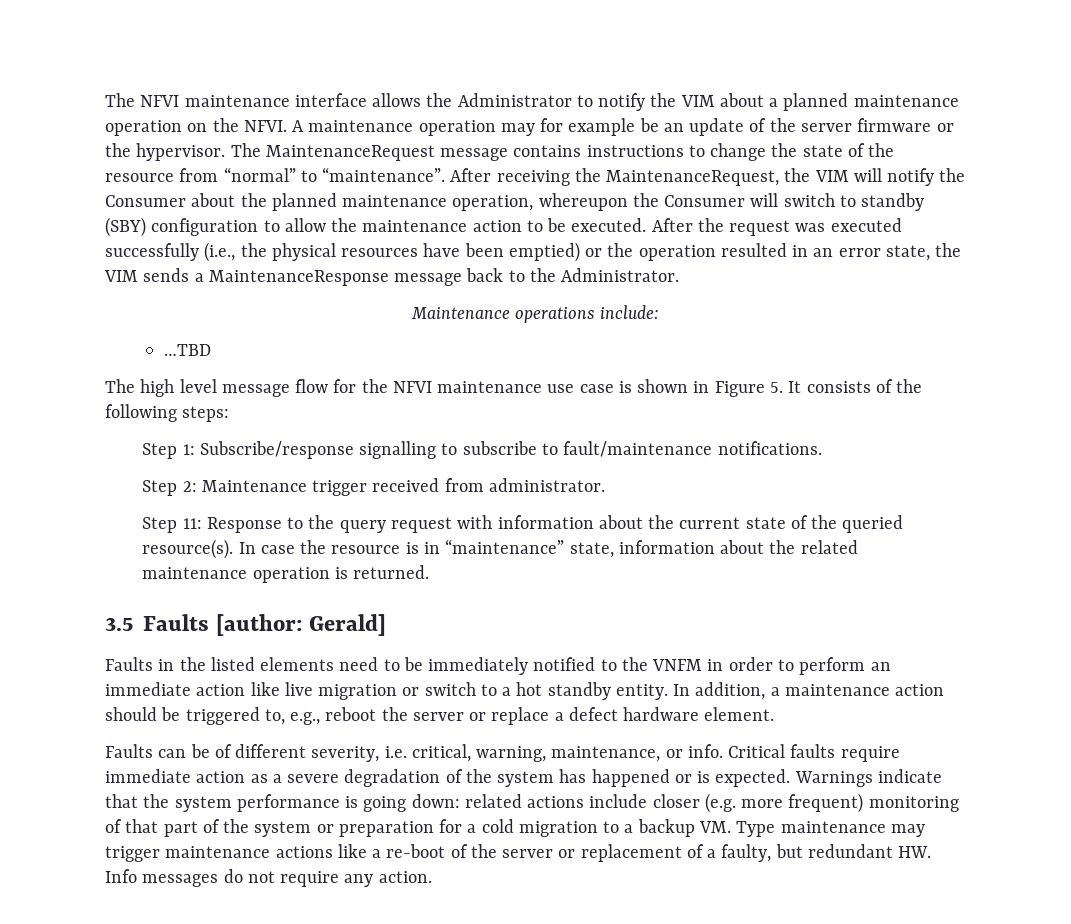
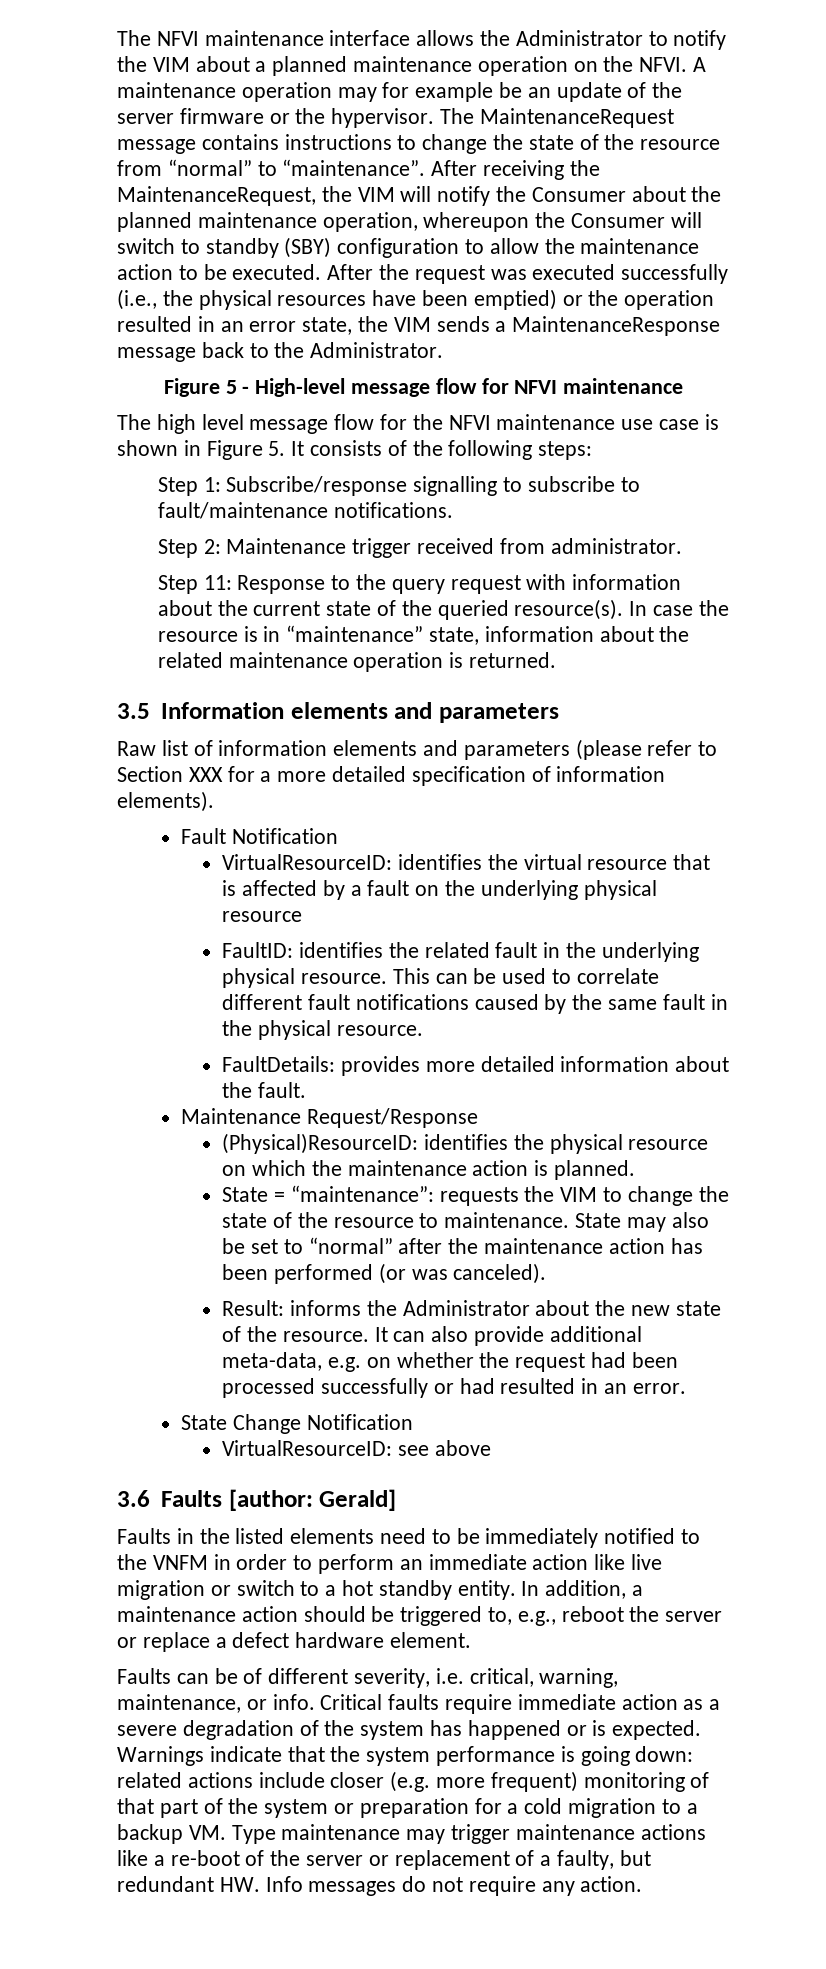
[410,305,660,323] [163,344,211,356] Maintenance operations include: // …TBD -> [163,378,684,397] Figure 5 - High-level message flow for NFVI maintenance
(133, 624) none -> [160,702,559,723] [117,739,718,760] [117,766,666,786] [117,791,214,812] [181,828,339,844] [222,854,711,870] [222,880,657,900] [222,911,303,922] [222,942,699,962] [222,968,659,988] [222,994,728,1014] [222,1020,423,1040] [222,1056,730,1076] [222,1082,307,1098] [181,1108,479,1128] [222,1133,709,1154] [222,1160,636,1180] [222,1185,729,1206] [222,1212,709,1232] [222,1237,703,1254] [222,1263,547,1284] [222,1300,721,1316] [222,1326,642,1346] [222,1352,678,1372] [222,1378,686,1398] [181,1414,414,1434] [222,1440,491,1456] [117,1490,150,1507] Information elements and parameters // Raw list of information elements and parameters (please refer to Section XXX for a more detailed specification of information elements). // Fault Notification // VirtualResourceID: identifies the virtual resource that is affected by a fault on the underlying physical resource // FaultID: identifies the related fault in the underlying physical resource. This can be used to correlate different fault notifications caused by the same fault in the physical resource. // FaultDetails: provides more detailed information about the fault. // Maintenance Request/Response // (Physical)ResourceID: identifies the physical resource on which the maintenance action is planned. // State = “maintenance”: requests the VIM to change the state of the resource to maintenance. State may also be set to “normal” after the maintenance action has been performed (or was canceled). // Result: informs the Administrator about the new state of the resource. It can also provide additional meta-data, e.g. on whether the request had been processed successfully or had resulted in an error. // State Change Notification // VirtualResourceID: see above // 3.6

